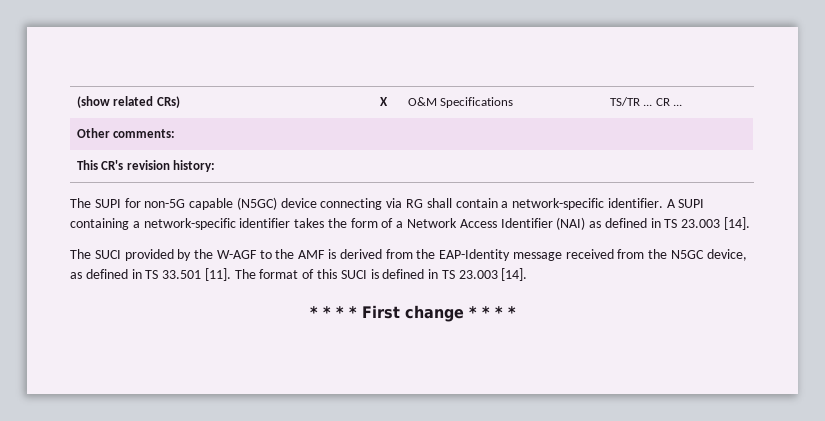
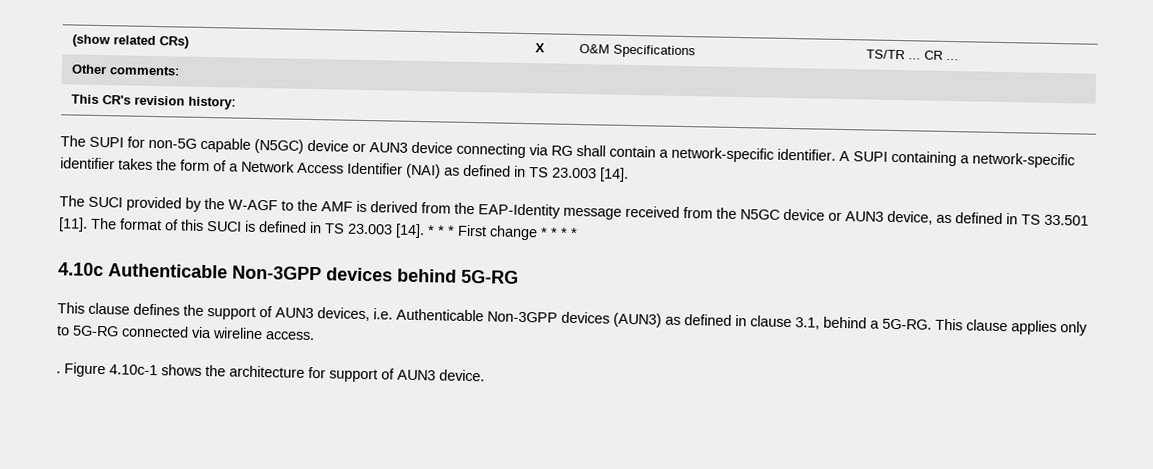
(317, 203) none -> [352,141,453,154] or AUN3 device
(705, 254) none -> [783,208,884,222] device or AUN3
[309,306,318,318] // * -> (425, 231) none
(516, 312) none -> [58,262,519,284] [57,302,1088,336] [57,325,315,341] [56,362,485,383] // 4.10c Authenticable Non-3GPP devices behind 5G-RG // This clause defines the support of AUN3 devices, i.e. Authenticable Non-3GPP devices (AUN3) as defined in clause 3.1, behind a 5G-RG. This clause applies only to 5G-RG connected via wireline access. // . Figure 4.10c-1 shows the architecture for support of AUN3 device.

